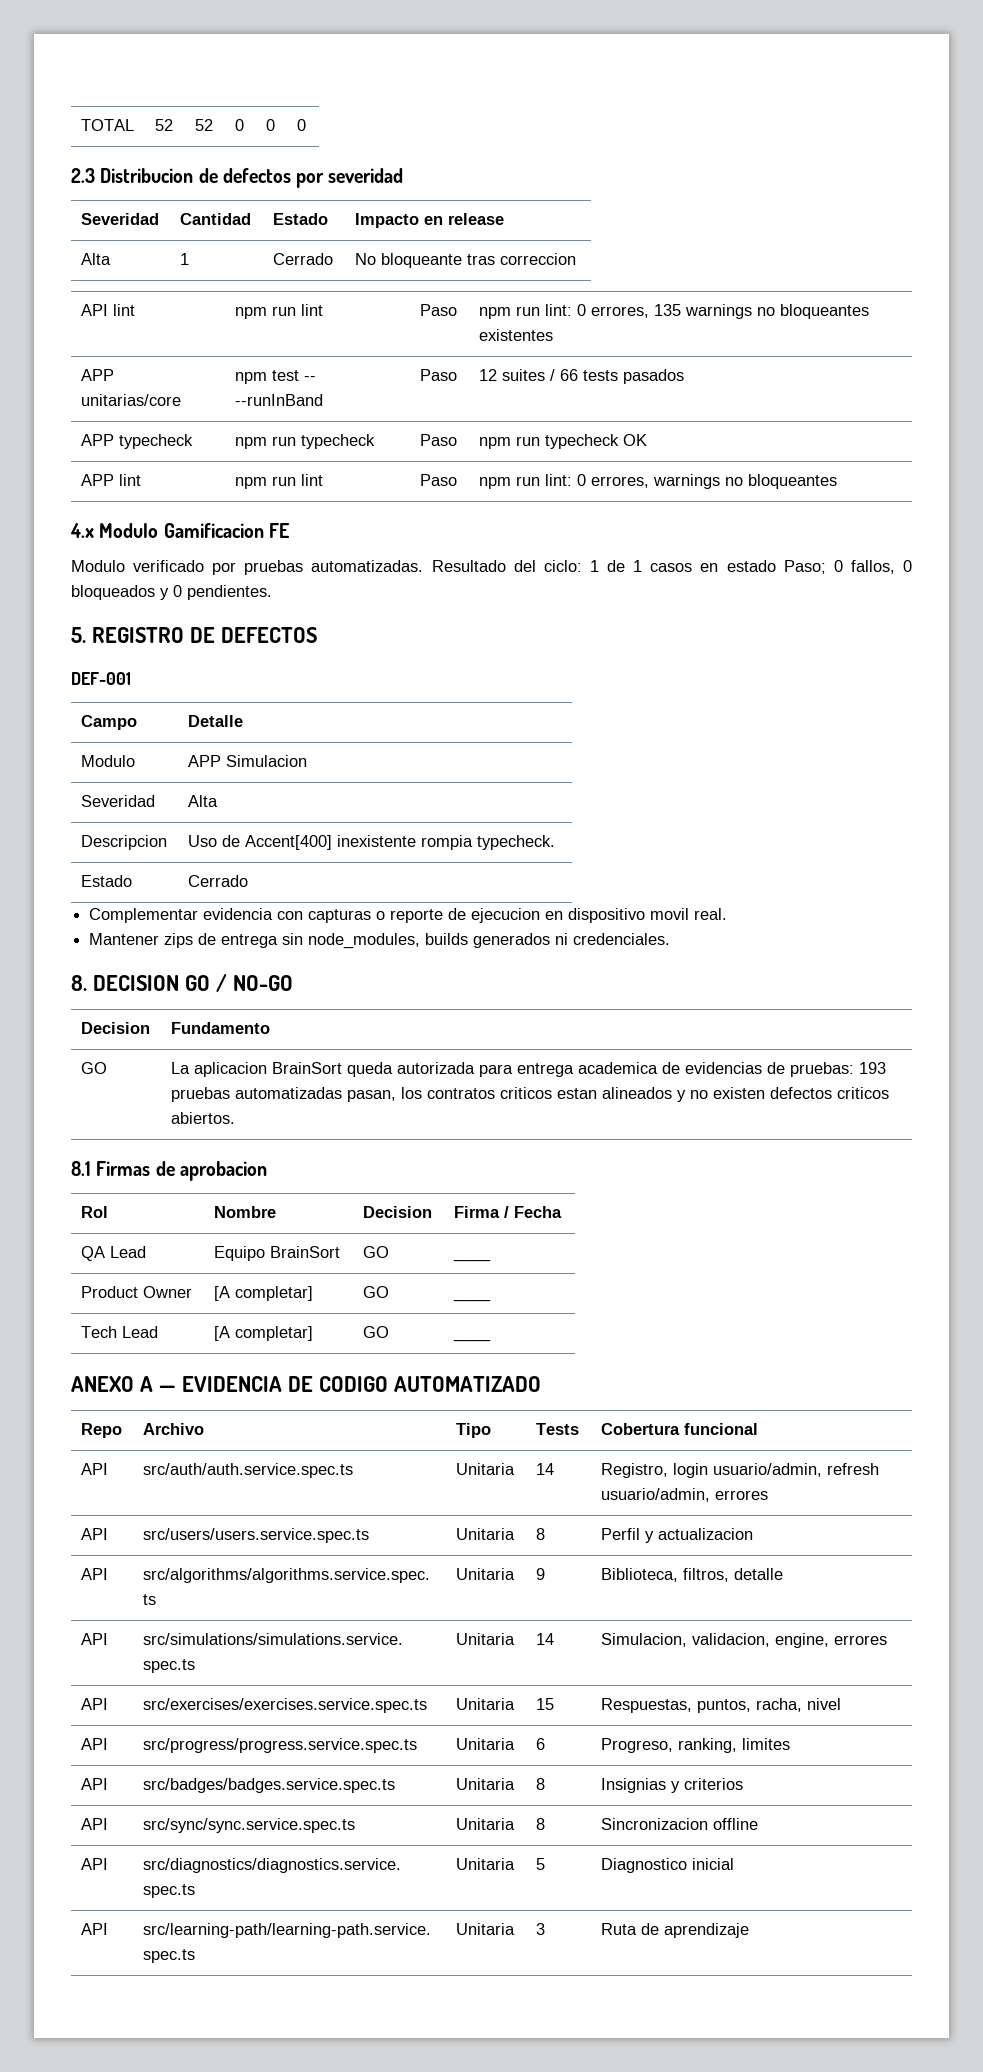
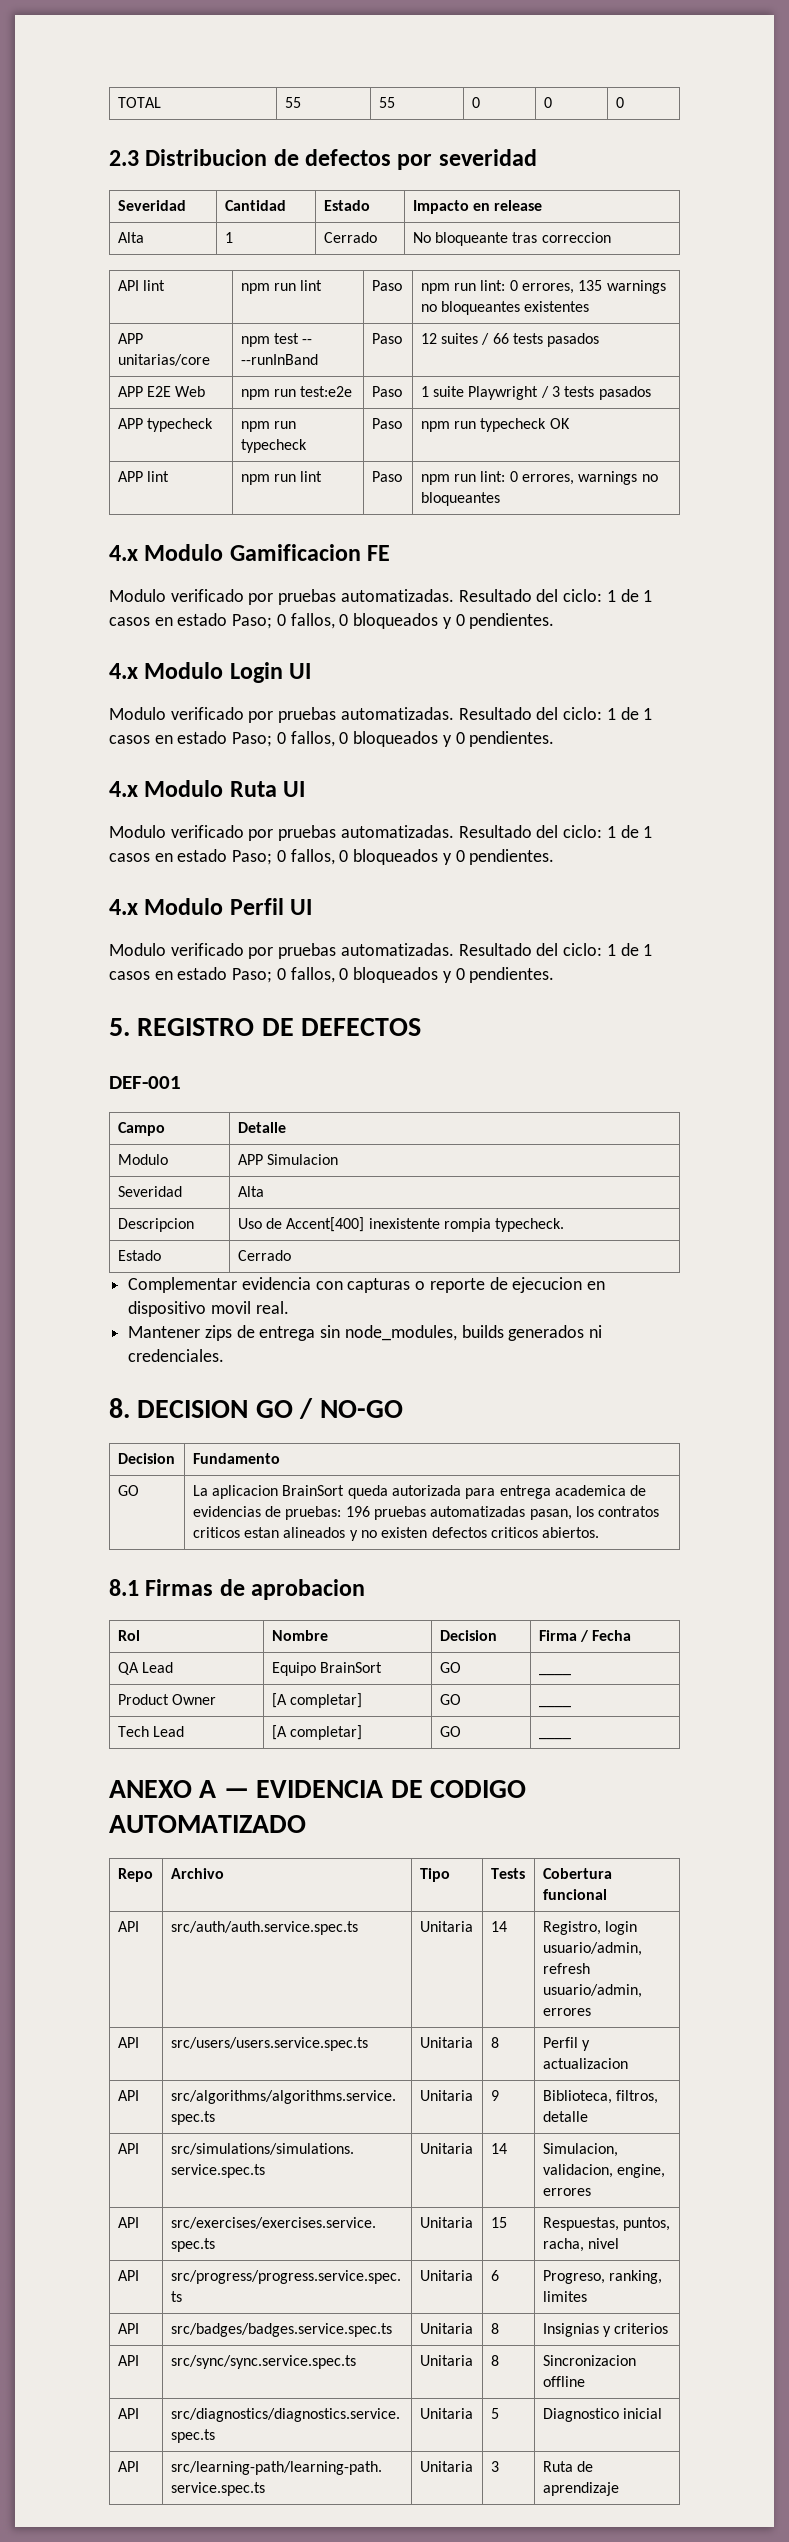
[155,119,174,131] [195,119,214,131] 52 | 52 -> [284,97,301,108] [378,97,395,108] 55 | 55
(685, 376) none -> [117,386,206,397] [240,386,353,400] [371,386,402,397] [420,386,651,400] // APP E2E Web | npm run test:e2e | Paso | 1 suite Playwright / 3 tests pasados
(272, 592) none -> [109,662,312,683] [109,707,653,723] [109,731,555,747] [109,780,306,797] [109,825,653,841] [109,849,555,865] [109,898,313,915] [109,943,653,959] [109,967,555,983] // 4.x Modulo Login UI // Modulo verificado por pruebas automatizadas. Resultado del ciclo: 1 de 1 casos en estado Paso; 0 fallos, 0 bloqueados y 0 pendientes. // 4.x Modulo Ruta UI // Modulo verificado por pruebas automatizadas. Resultado del ciclo: 1 de 1 casos en estado Paso; 0 fallos, 0 bloqueados y 0 pendientes. // 4.x Modulo Perfil UI // Modulo verificado por pruebas automatizadas. Resultado del ciclo: 1 de 1 casos en estado Paso; 0 fallos, 0 bloqueados y 0 pendientes.
[859,1062,887,1074] 193 -> [345,1506,370,1517] 196

